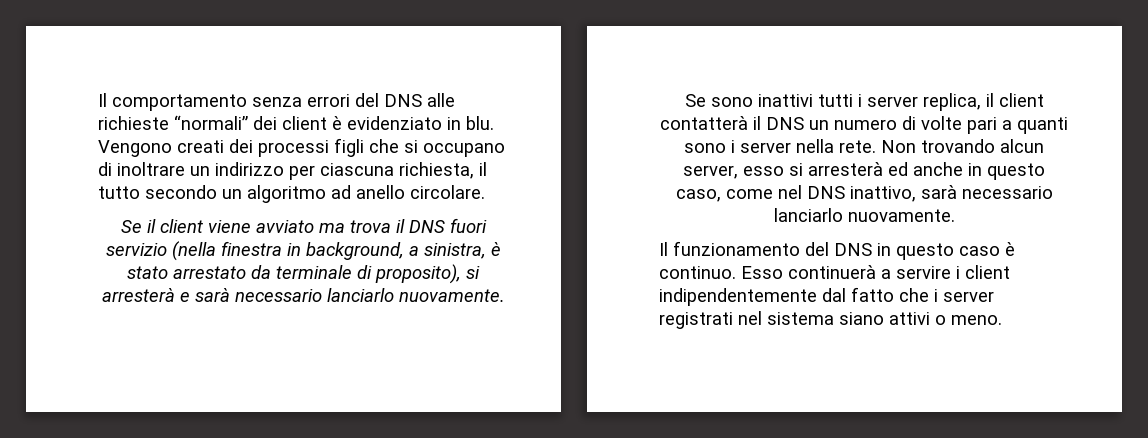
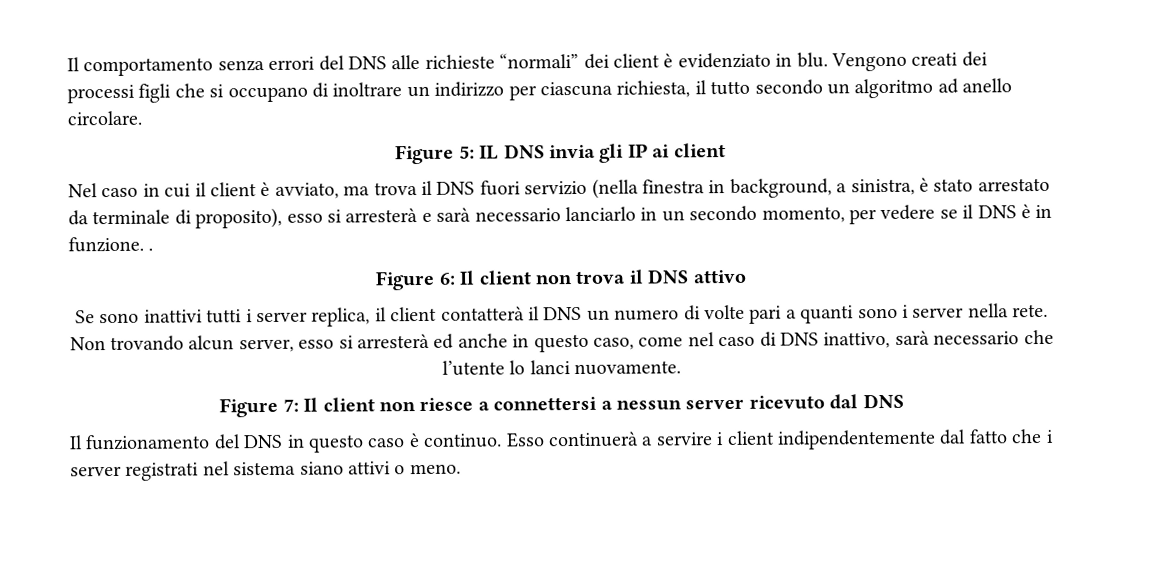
[120,219,314,233] Se il client viene avviato -> [395,143,726,165] [68,181,339,199] Figure 5: IL DNS invia gli IP ai client // Nel caso in cui il client è avviato,
(461, 274) none -> [286,213,323,223] esso
[398,289,505,302] nuovamente. -> [640,204,1053,225] [68,236,154,253] [375,269,746,291] in un secondo momento, per vedere se il DNS è in funzione. . // Figure 6: Il client non trova il DNS attivo
(802, 192) none -> [718,331,777,347] caso di
[773,208,955,222] lanciarlo nuovamente. -> [1023,329,1054,345] [441,360,682,376] [219,393,904,418] che l’utente lo lanci nuovamente. // Figure 7: Il client non riesce a connettersi a nessun server ricevuto dal DNS

